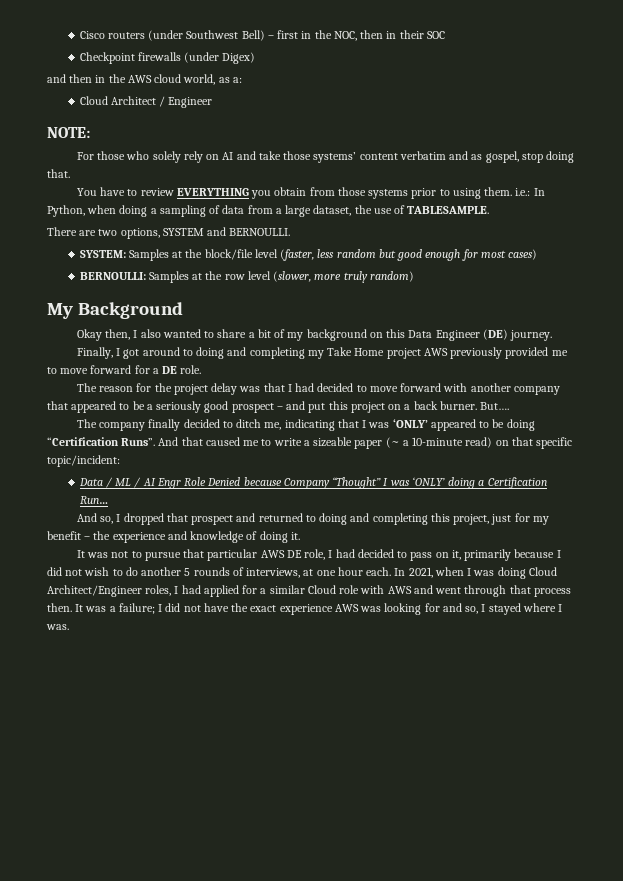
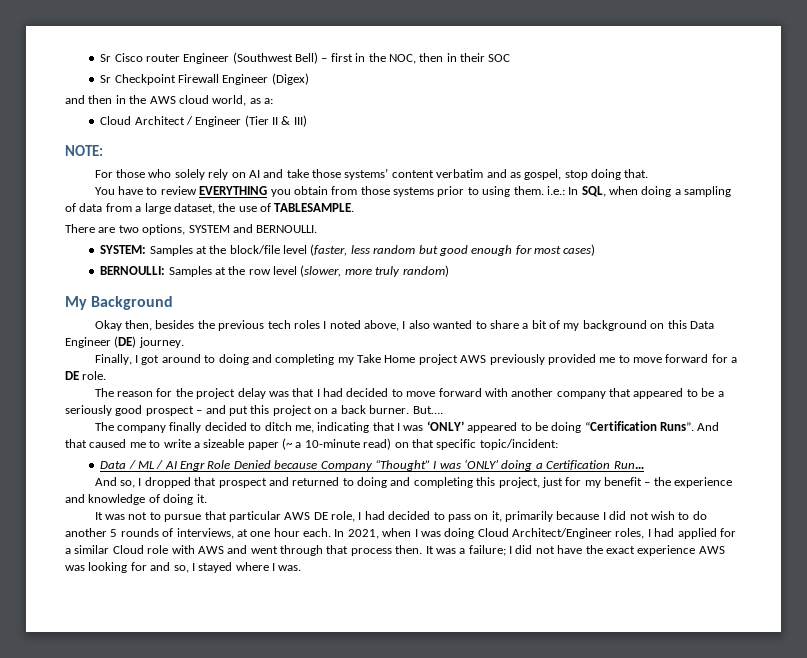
[79,30,239,41] Cisco routers (under Southwest -> [100,52,293,64] Sr Cisco router Engineer (Southwest
[79,52,256,64] Checkpoint firewalls (under Digex) -> [100,73,309,85] Sr Checkpoint Firewall Engineer (Digex)
(213, 102) none -> [244,115,307,127] (Tier II & III)
[47,205,85,217] Python, -> [581,186,606,197] SQL,
(131, 334) none -> [155,320,400,331] besides the previous tech roles I noted above,

